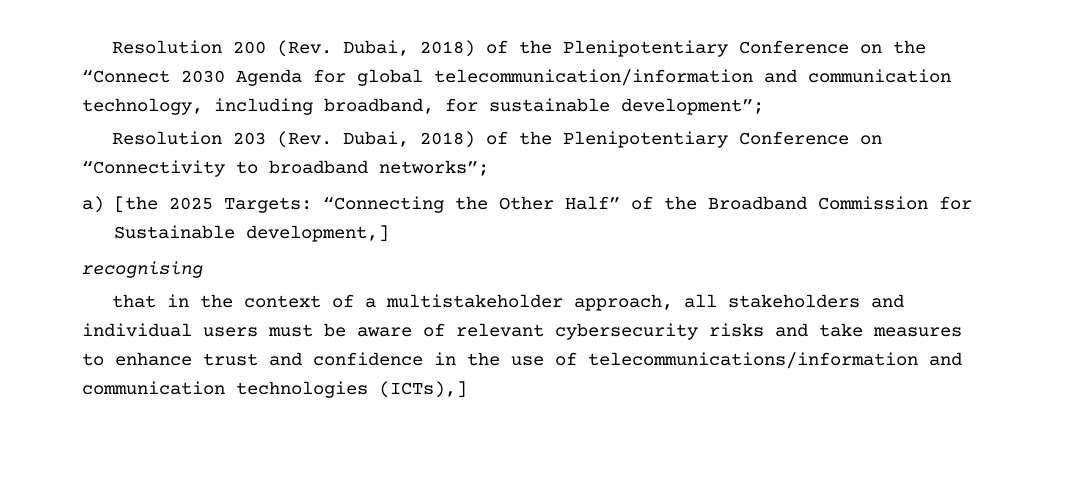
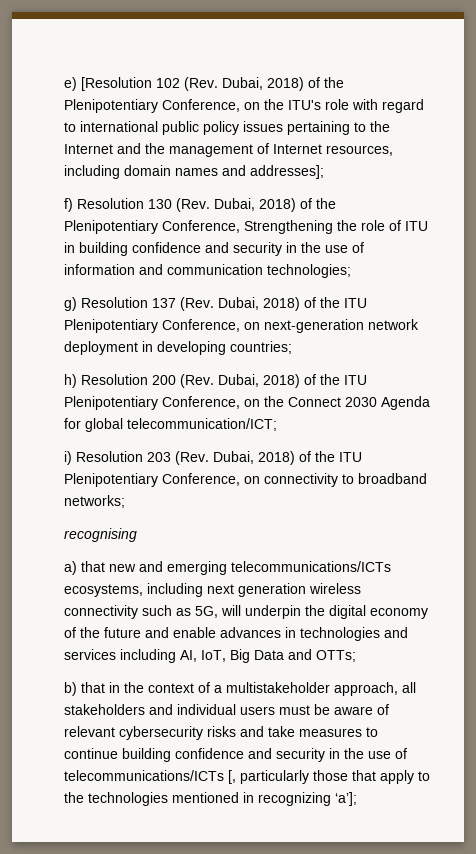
(111, 47) none -> [64,77,344,91] [64,99,424,113] [64,121,390,135] [64,143,393,157] [64,165,324,179] [64,198,336,212] [64,220,428,234] [64,242,364,256] [64,264,351,278] [64,297,367,311] [64,319,419,333] [64,341,292,355] [64,374,77,388] e) [Resolution 102 (Rev. Dubai, 2018) of the Plenipotentiary Conference, on the ITU's role with regard to international public policy issues pertaining to the Internet and the management of Internet resources, including domain names and addresses]; // f) Resolution 130 (Rev. Dubai, 2018) of the Plenipotentiary Conference, Strengthening the role of ITU in building confidence and security in the use of information and communication technologies; // g) Resolution 137 (Rev. Dubai, 2018) of the ITU Plenipotentiary Conference, on next-generation network deployment in developing countries; // h)
[562,40,926,57] [82,69,170,83] Plenipotentiary Conference on the “Connect -> [344,375,367,385] [64,396,341,410] ITU Plenipotentiary Conference, on the Connect
[434,69,951,86] [82,98,764,115] telecommunication/information and communication technology, including broadband, for sustainable development”; // -> [127,418,277,431] [64,451,72,465] telecommunication/ICT; // i)
[562,131,882,148] [82,160,489,177] [82,196,972,213] [113,225,389,242] [82,261,203,278] Plenipotentiary Conference on “Connectivity to broadband networks”; // a) [the 2025 Targets: “Connecting the Other Half” of the Broadband Commission for Sustainable development,] // recognising // -> [339,452,362,462] [64,473,427,487] [64,495,125,508] [64,528,137,542] [64,561,391,575] [64,583,361,597] [64,605,428,619] [64,627,408,641] [64,649,356,663] [64,682,77,696] ITU Plenipotentiary Conference, on connectivity to broadband networks; // recognising // a) that new and emerging telecommunications/ICTs ecosystems, including next generation wireless connectivity such as 5G, will underpin the digital economy of the future and enable advances in technologies and services including AI, IoT, Big Data and OTTs; // b)
[115,352,962,369] [82,381,467,398] enhance trust and confidence in the use of telecommunications/information and communication technologies (ICTs),] -> [64,748,407,762] [64,770,430,784] [64,792,357,806] continue building confidence and security in the use of telecommunications/ICTs [, particularly those that apply to the technologies mentioned in recognizing ‘a’];

